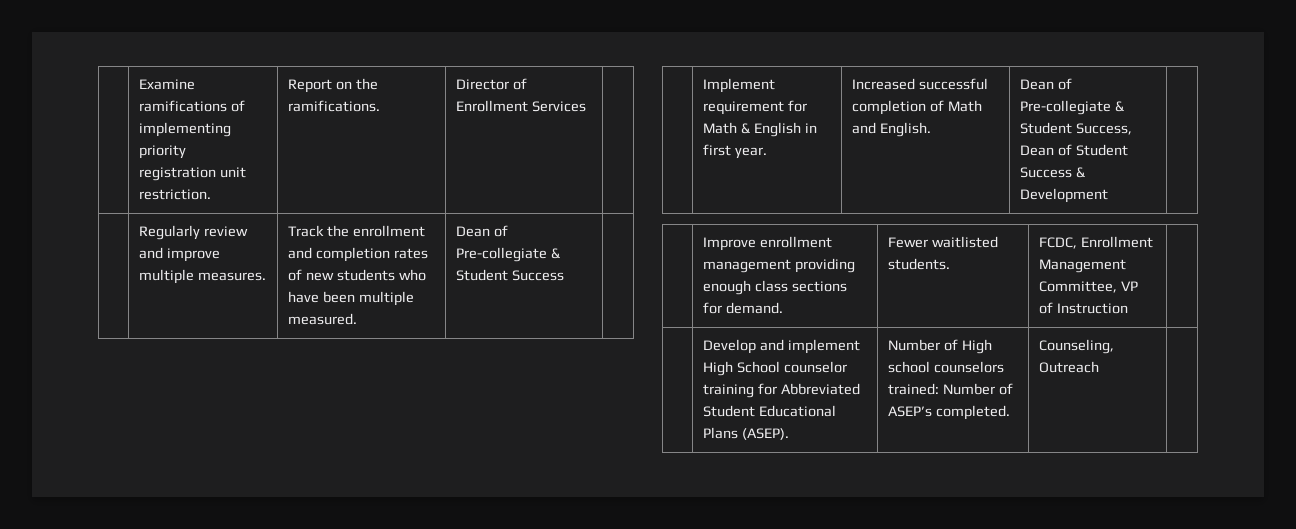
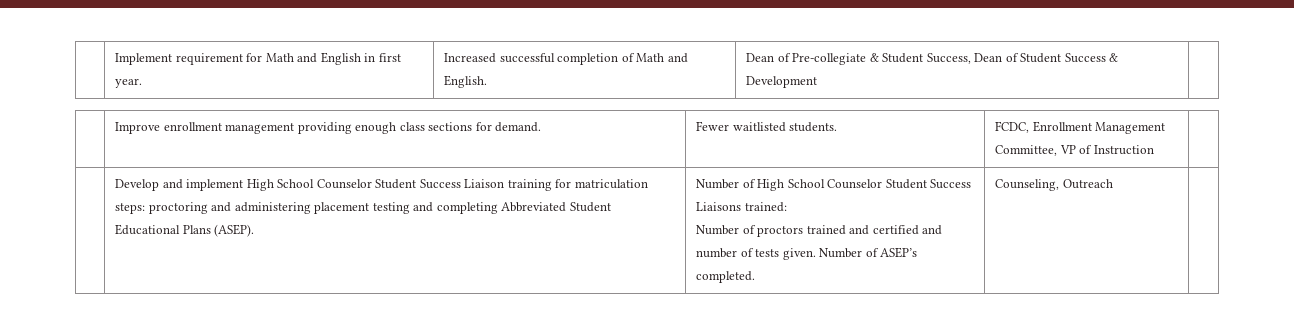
[139,79,196,90] [139,100,246,112] [139,122,232,137] [139,145,187,159] [139,167,247,181] [139,189,212,200] [288,78,379,93] [288,100,381,112] [456,78,528,90] [456,100,587,112] [139,225,249,240] [139,247,221,262] [139,269,267,284] [288,225,426,237] [288,247,429,262] [288,269,427,281] [288,291,415,306] [288,313,358,325] [456,225,509,237] [456,247,561,262] [456,269,565,281] | Examine ramifications of implementing priority registration unit restriction. | Report on the ramifications. | Director of Enrollment Services | // | Regularly review and improve multiple measures. | Track the enrollment and completion rates of new students who have been multiple measured. | Dean of Pre-collegiate & Student Success | // -> (115, 59) none
[741,123,751,134] & -> [297,53,318,63] and
[784,361,848,373] [703,383,778,398] counselor training for -> [316,179,648,191] [115,202,498,214] Counselor Student Success Liaison training for matriculation steps: proctoring and administering placement testing and completing
[888,361,1005,373] [888,383,940,395] school counselors trained: -> [787,179,972,189] [696,202,787,212] [696,225,943,237] [696,248,816,260] School Counselor Student Success Liaisons trained: // Number of proctors trained and certified and number of tests given.

